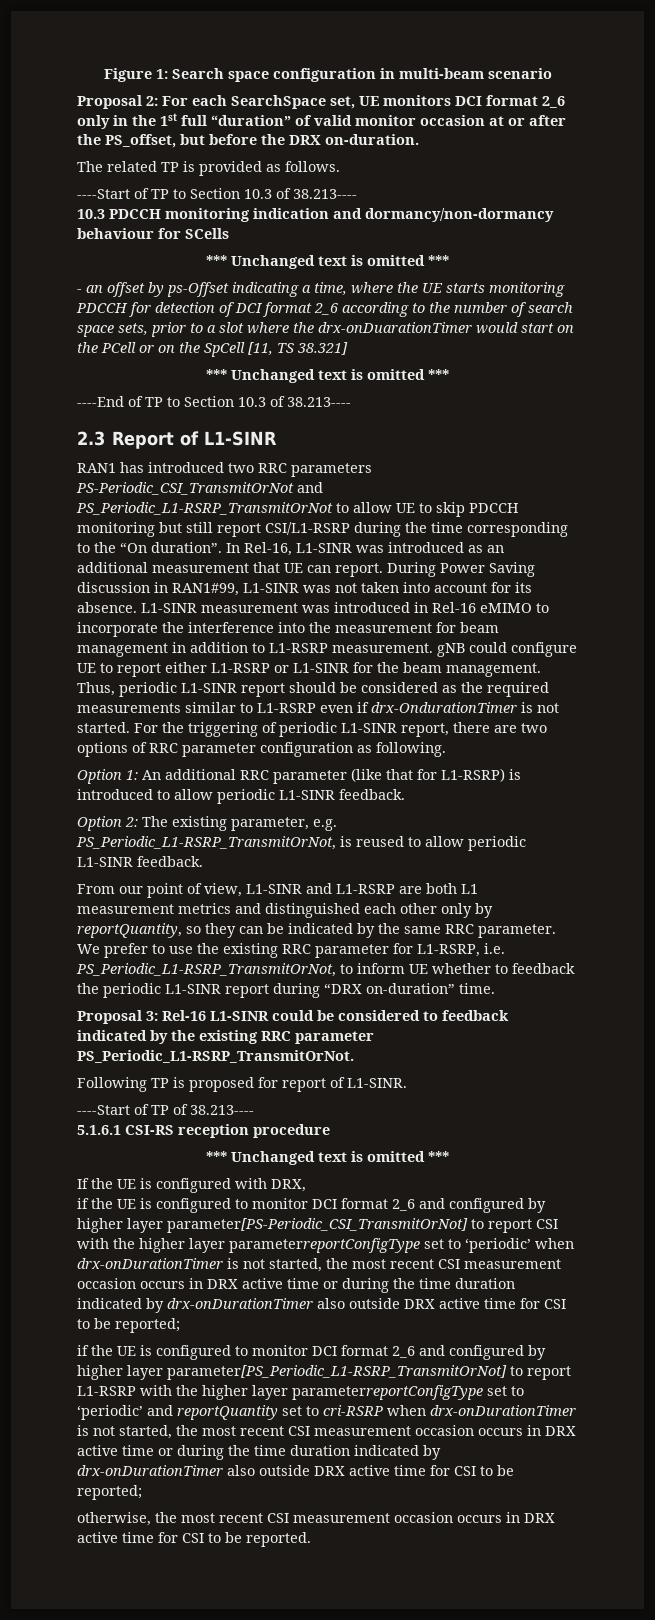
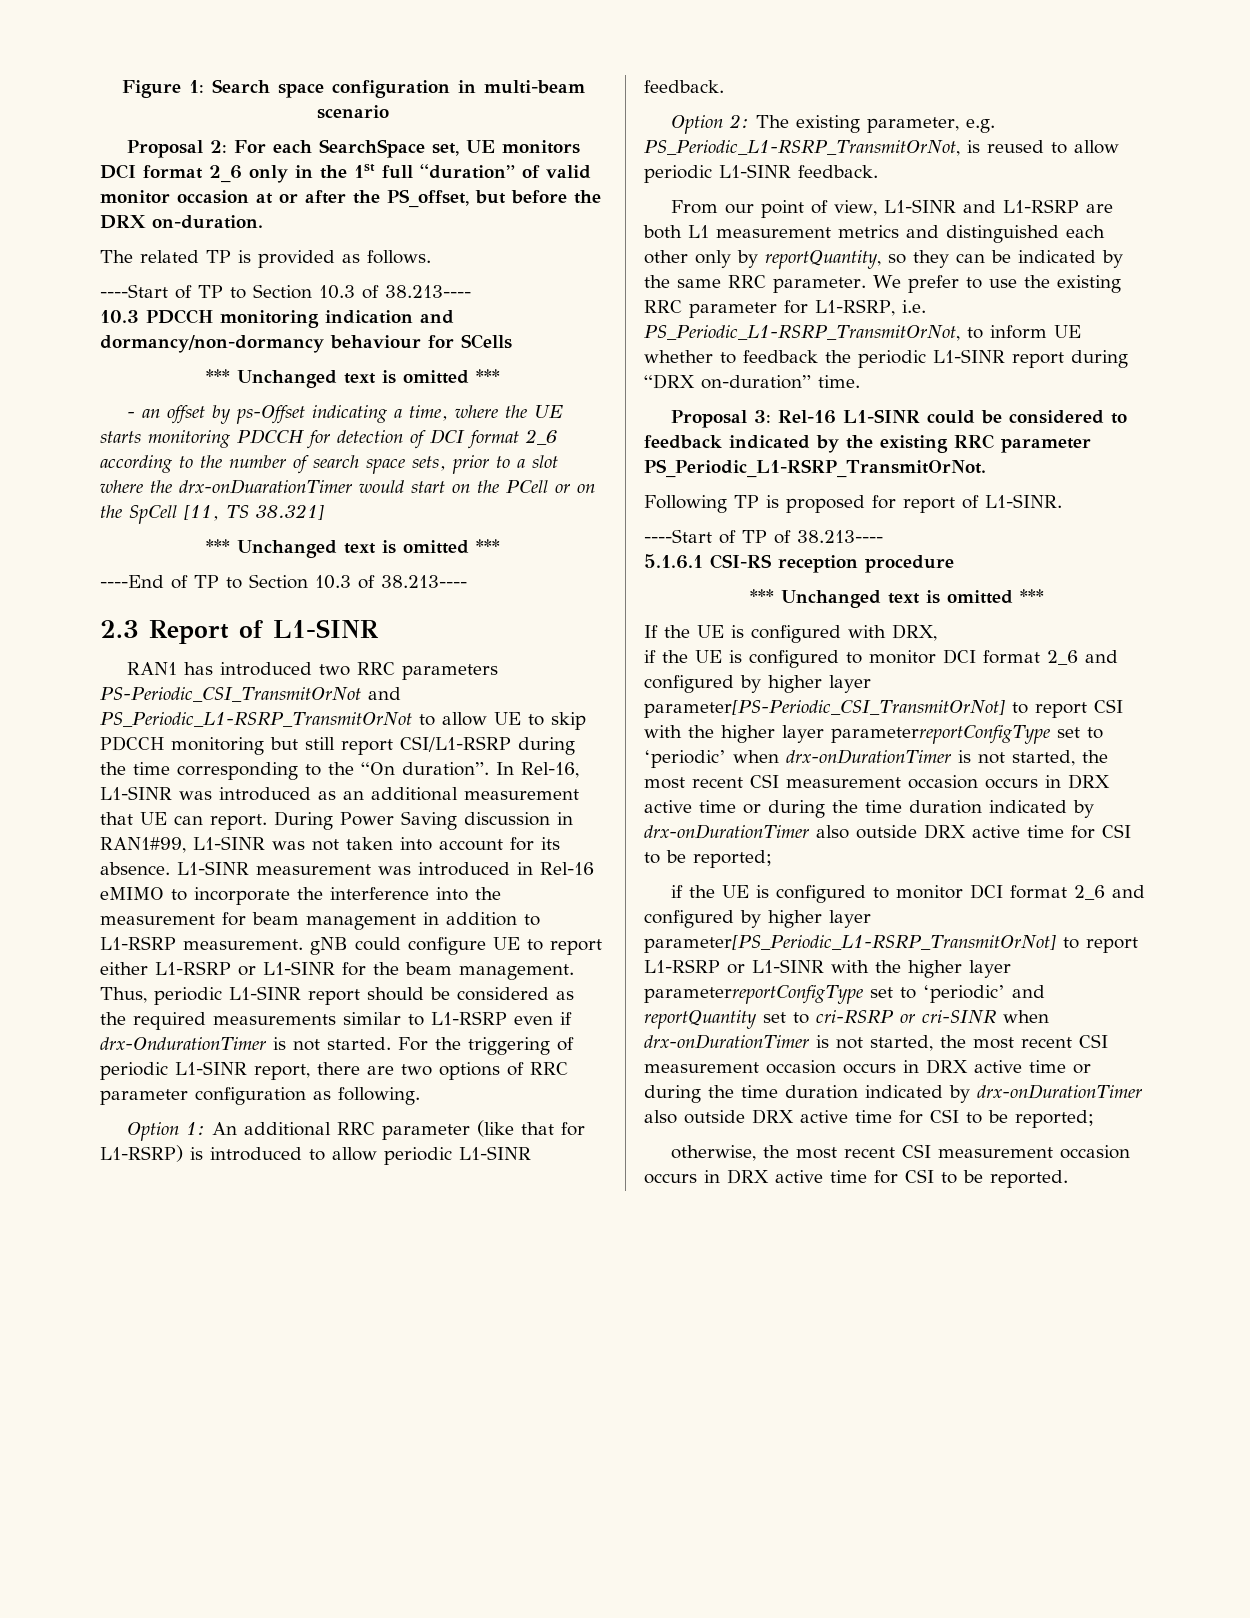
(136, 1391) none -> [727,959,824,974] or L1-SINR
(383, 1410) none -> [900,1010,996,1024] or cri-SINR

